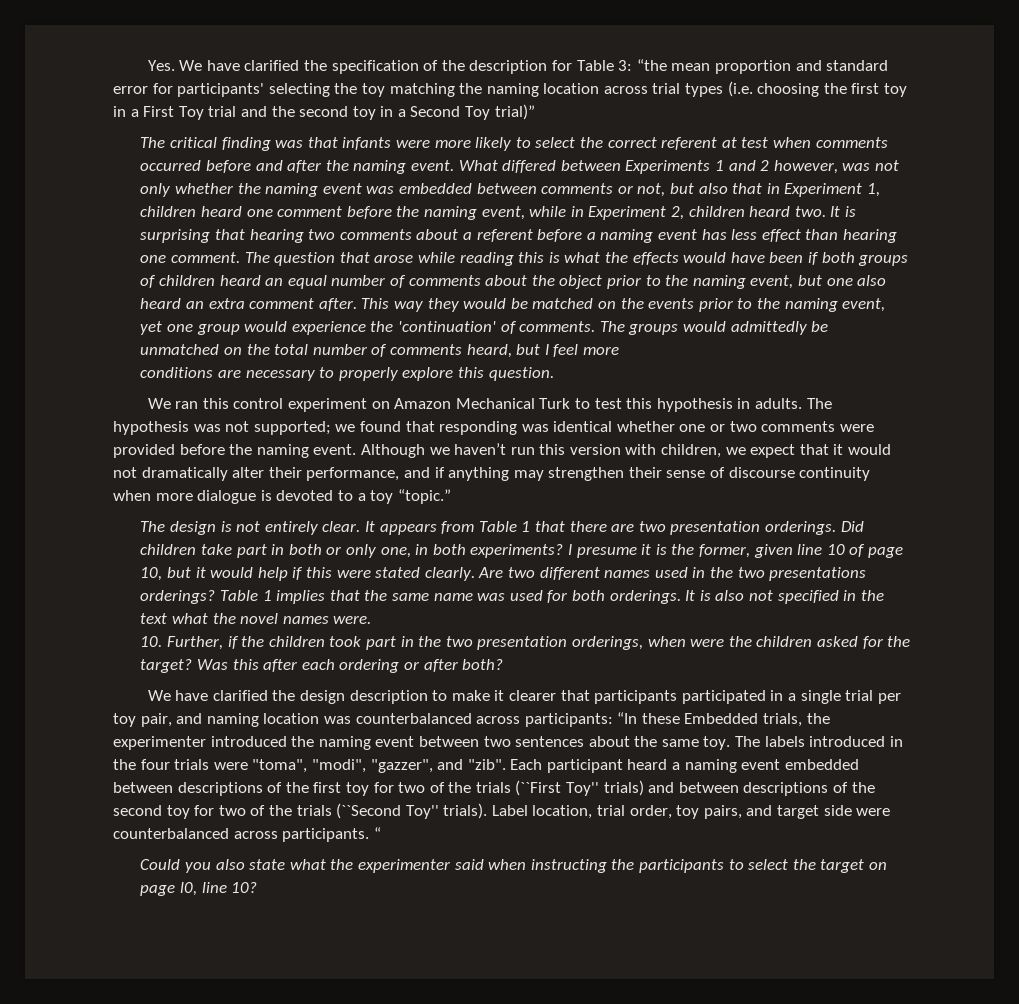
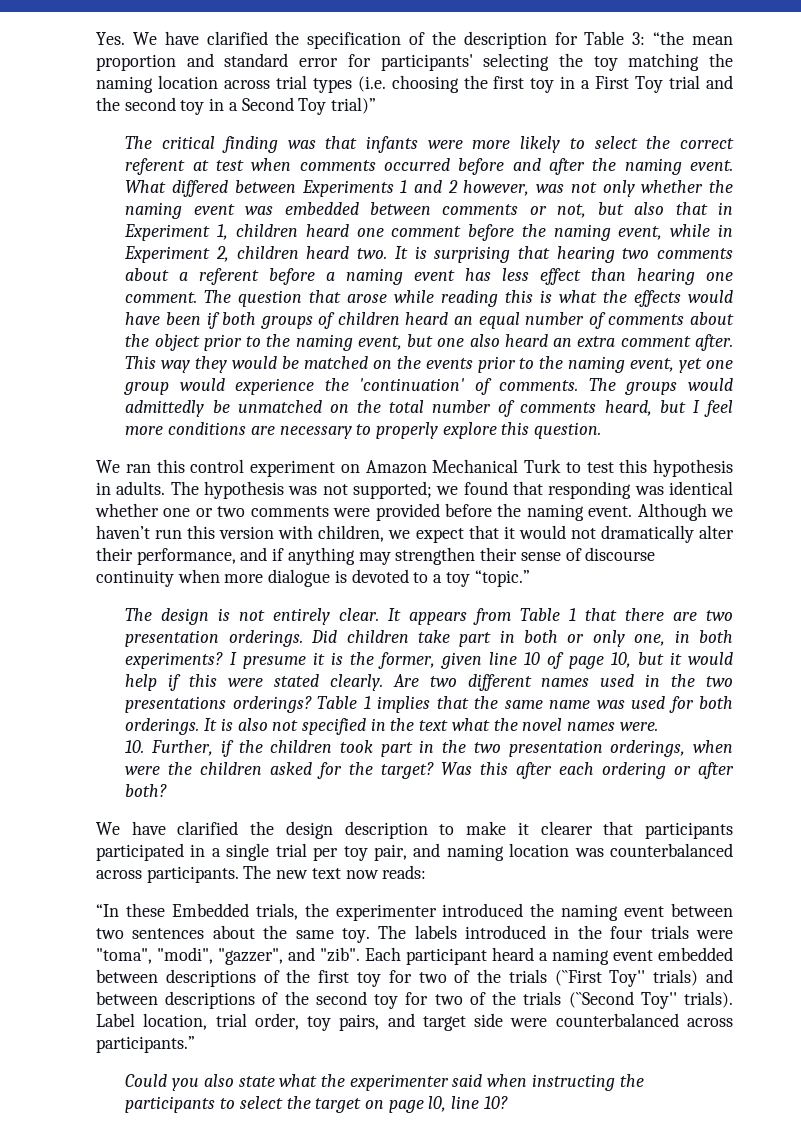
(619, 350) // -> (164, 430) none
[524,713,613,727] participants: -> [146,865,427,883] participants. The new text now reads: //
[282,827,381,842] participants. “ -> [96,1036,195,1053] participants.”

